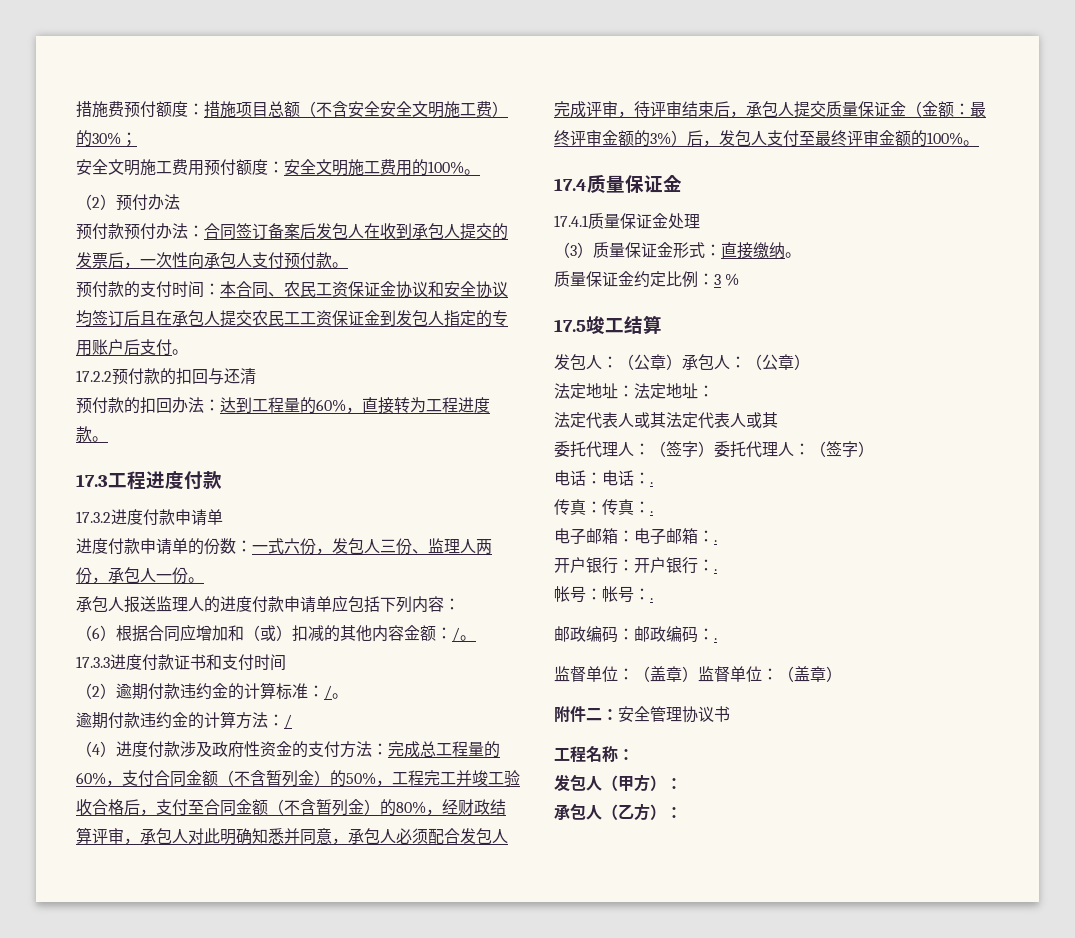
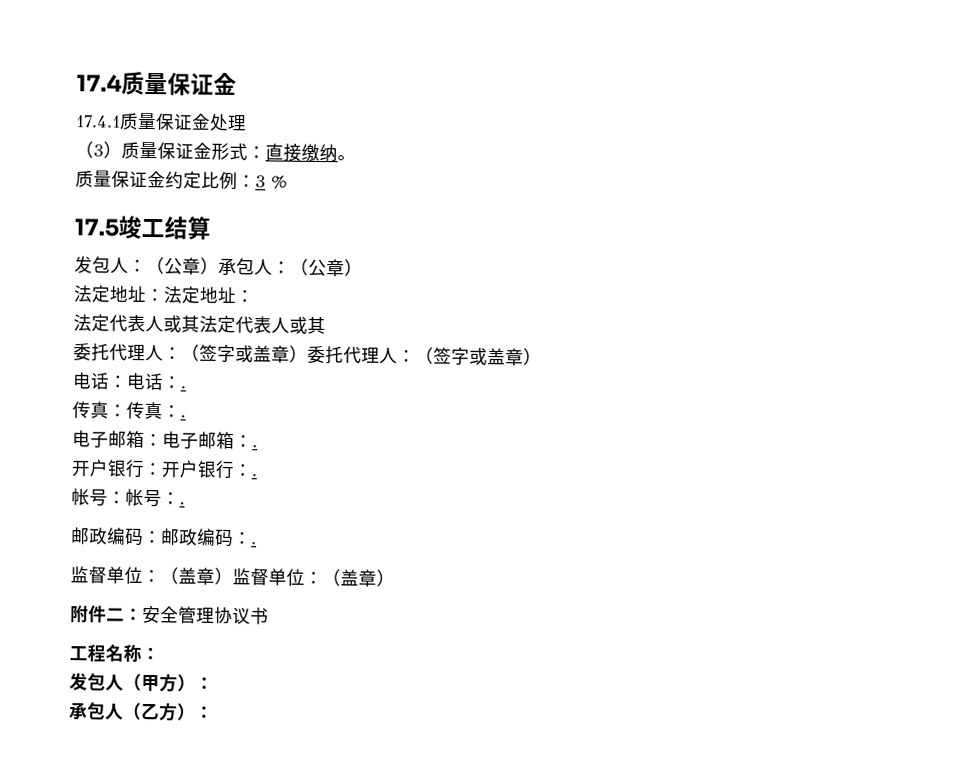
[76,101,508,118] [76,130,137,147] [76,159,480,176] [76,194,180,211] [76,223,508,240] [76,252,348,269] [76,281,508,298] [76,310,508,327] [76,339,188,356] [76,368,256,385] [76,397,490,414] [76,426,108,442] [76,470,222,490] [76,509,223,526] [76,538,492,555] [76,567,204,584] [76,595,460,613] [76,624,476,642] [76,654,286,671] [76,682,348,700] [76,711,292,729] [76,741,500,758] [76,770,520,787] [76,799,506,816] [76,827,508,845] [554,101,986,118] [554,130,979,147] 措施费预付额度：措施项目总额（不含安全安全文明施工费）的30%； // 安全文明施工费用预付额度：安全文明施工费用的100%。 // （2）预付办法 // 预付款预付办法：合同签订备案后发包人在收到承包人提交的发票后，一次性向承包人支付预付款。 // 预付款的支付时间：本合同、农民工资保证金协议和安全协议均签订后且在承包人提交农民工工资保证金到发包人指定的专用账户后支付。 // 17.2.2预付款的扣回与还清 // 预付款的扣回办法：达到工程量的60%，直接转为工程进度款。 // 17.3工程进度付款 // 17.3.2进度付款申请单 // 进度付款申请单的份数：一式六份，发包人三份、监理人两份，承包人一份。 // 承包人报送监理人的进度付款申请单应包括下列内容： // （6）根据合同应增加和（或）扣减的其他内容金额：/。 // 17.3.3进度付款证书和支付时间 // （2）逾期付款违约金的计算标准：/。 // 逾期付款违约金的计算方法：/ // （4）进度付款涉及政府性资金的支付方法：完成总工程量的60%，支付合同金额（不含暂列金）的50%，工程完工并竣工验收合格后，支付至合同金额（不含暂列金）的80%，经财政结算评审，承包人对此明确知悉并同意，承包人必须配合发包人完成评审，待评审结束后，承包人提交质量保证金（金额：最终评审金额的3%）后，发包人支付至最终评审金额的100%。 // -> (76, 83) none
(698, 449) none -> [235,345,290,363] 或盖章
(858, 449) none -> [469,347,524,366] 或盖章

